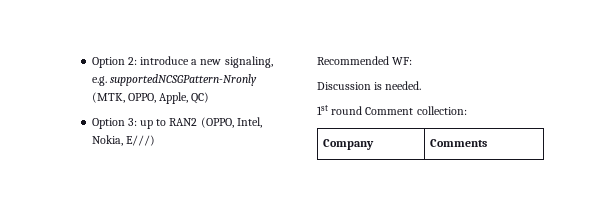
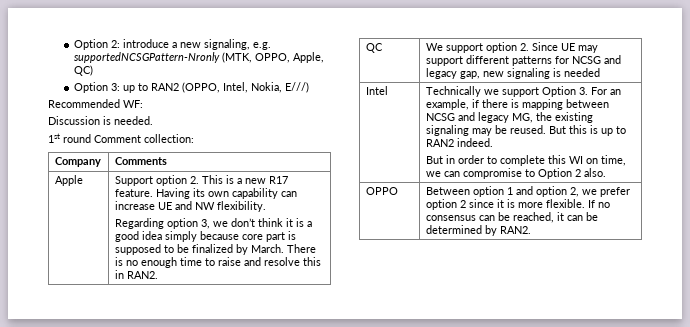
(487, 143) none -> [54,175,83,186] [114,175,288,186] [114,188,297,199] [114,201,266,212] [114,218,312,229] [114,231,296,242] [114,244,316,255] [114,257,321,268] [114,270,158,279] [365,43,383,53] [425,42,598,53] [425,55,621,66] [425,68,600,79] [365,86,388,95] [425,86,621,97] [425,99,609,110] [425,112,593,123] [425,125,626,136] [425,138,493,147] [425,155,626,166] [425,168,606,179] [365,187,398,195] [425,186,630,197] [425,199,610,210] [425,212,598,223] [425,225,531,236] // Apple | Support option 2. This is a new R17 feature. Having its own capability can increase UE and NW flexibility. // Regarding option 3, we don’t think it is a good idea simply because core part is supposed to be finalized by March. There is no enough time to raise and resolve this in RAN2. // QC | We support option 2. Since UE may support different patterns for NCSG and legacy gap, new signaling is needed // Intel | Technically we support Option 3. For an example, if there is mapping between NCSG and legacy MG, the existing signaling may be reused. But this is up to RAN2 indeed. // But in order to complete this WI on time, we can compromise to Option 2 also. // OPPO | Between option 1 and option 2, we prefer option 2 since it is more flexible. If no consensus can be reached, it can be determined by RAN2.

